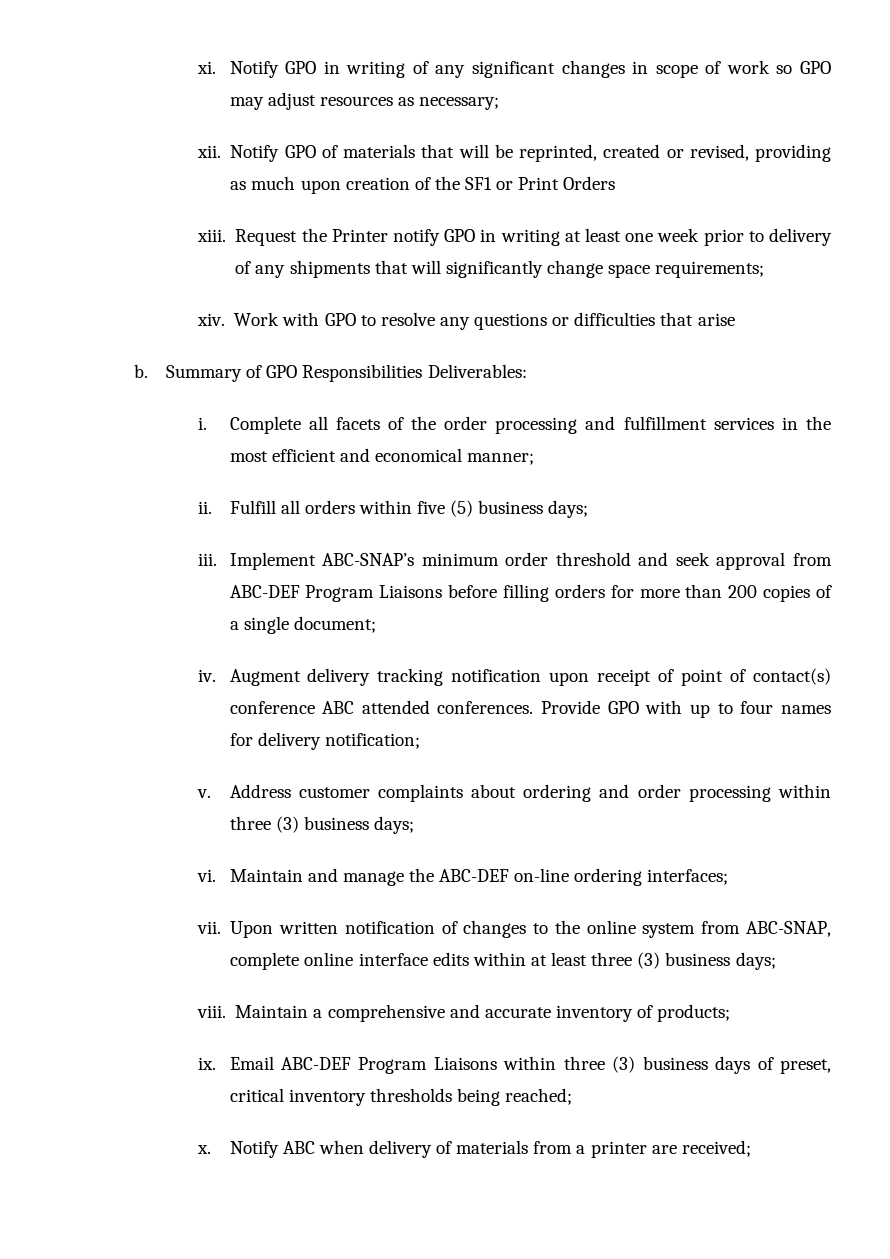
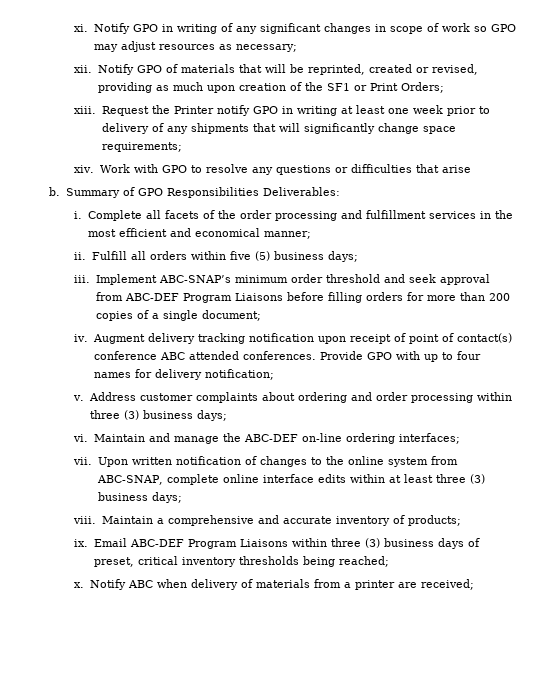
[563,176,616,190] Orders -> [400,82,444,93] Orders;

